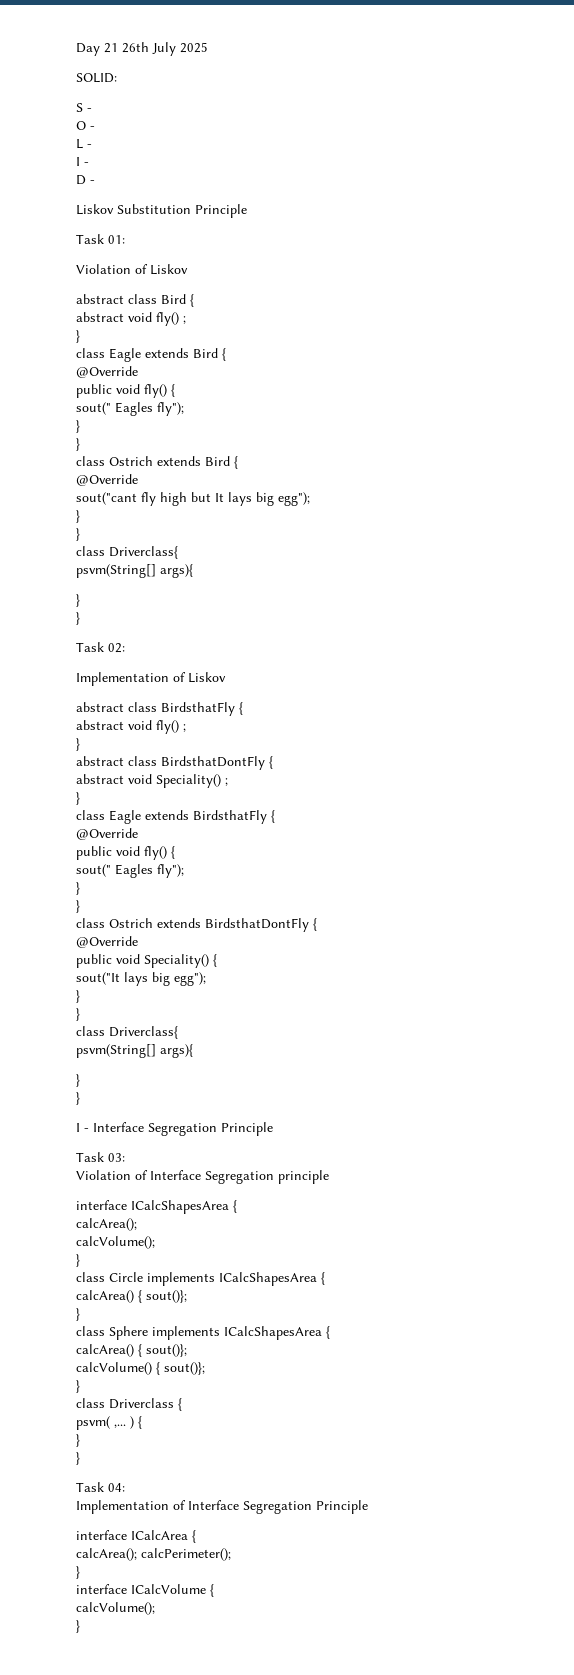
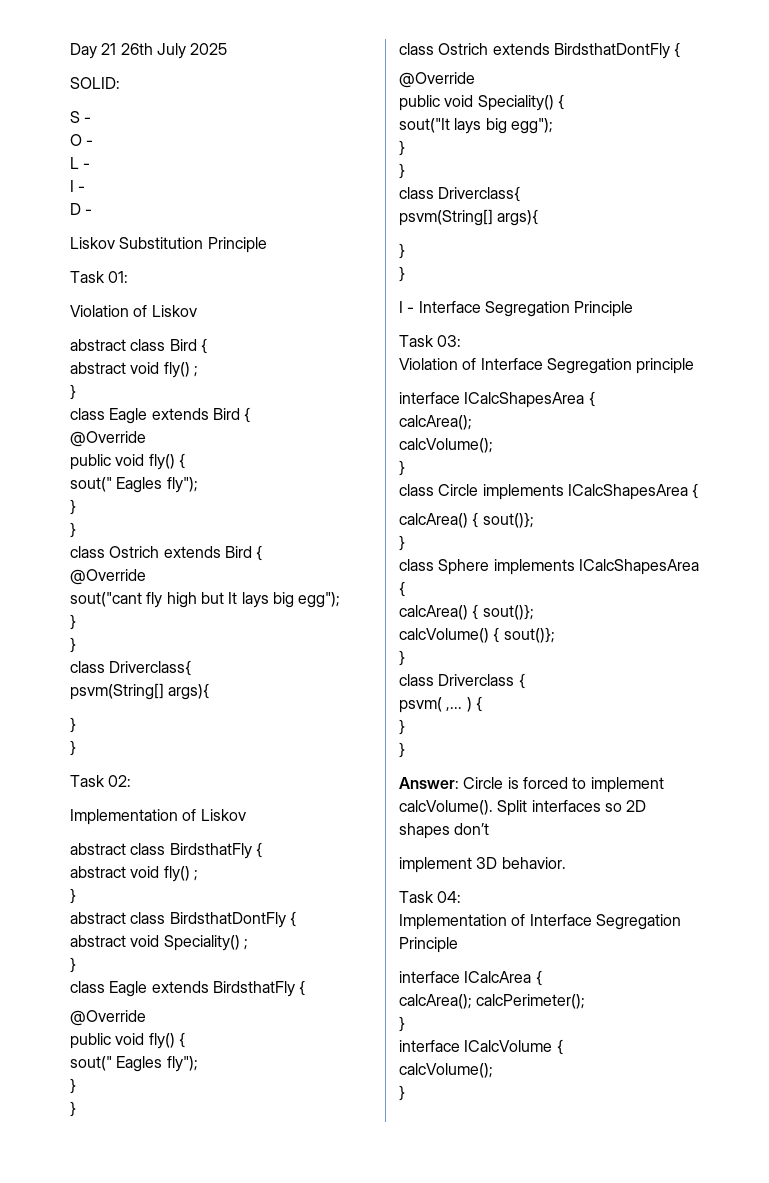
(80, 1458) none -> [399,777,664,793] [399,800,647,816] [399,823,490,839] [399,857,566,873] // Answer: Circle is forced to implement calcVolume(). Split interfaces so 2D shapes don’t // implement 3D behavior.

